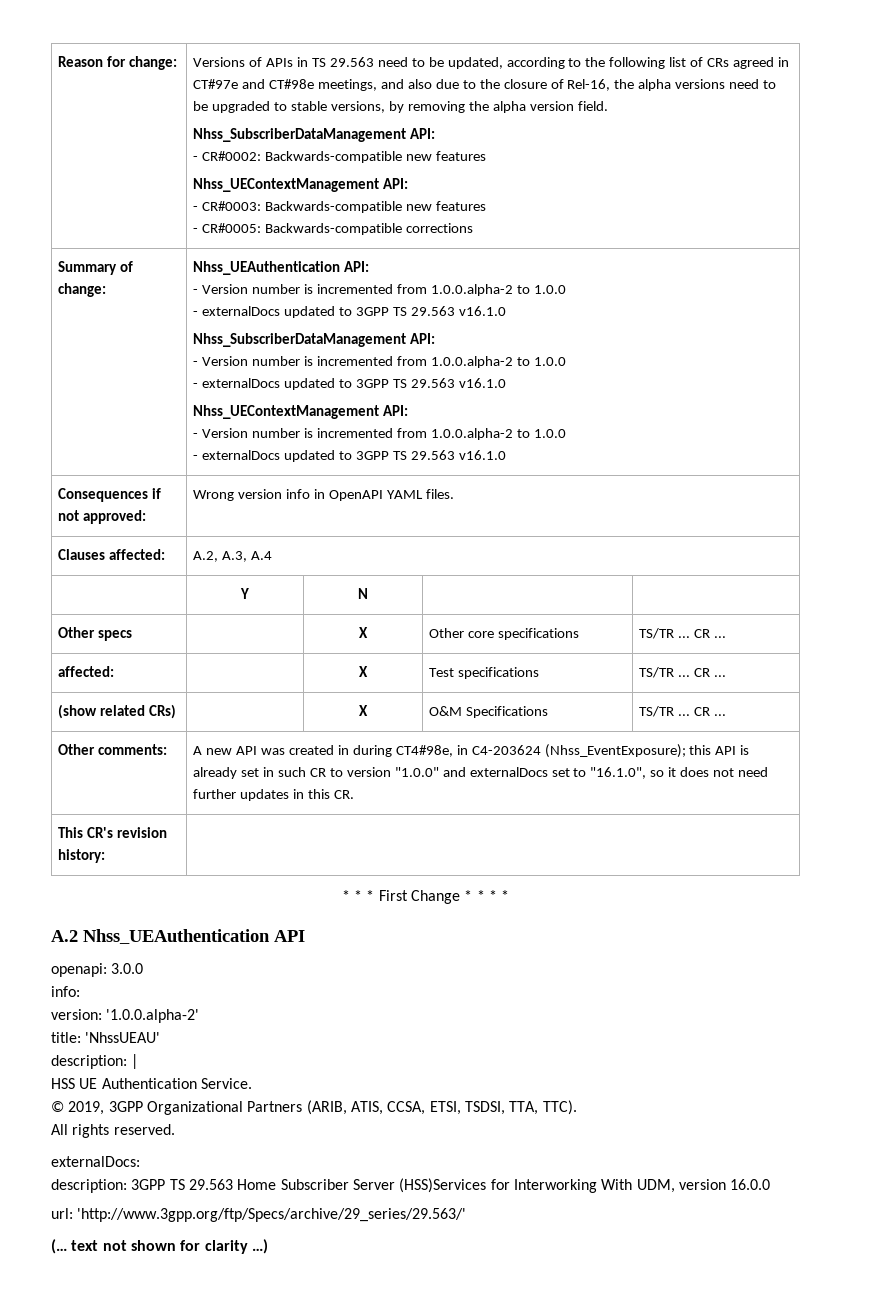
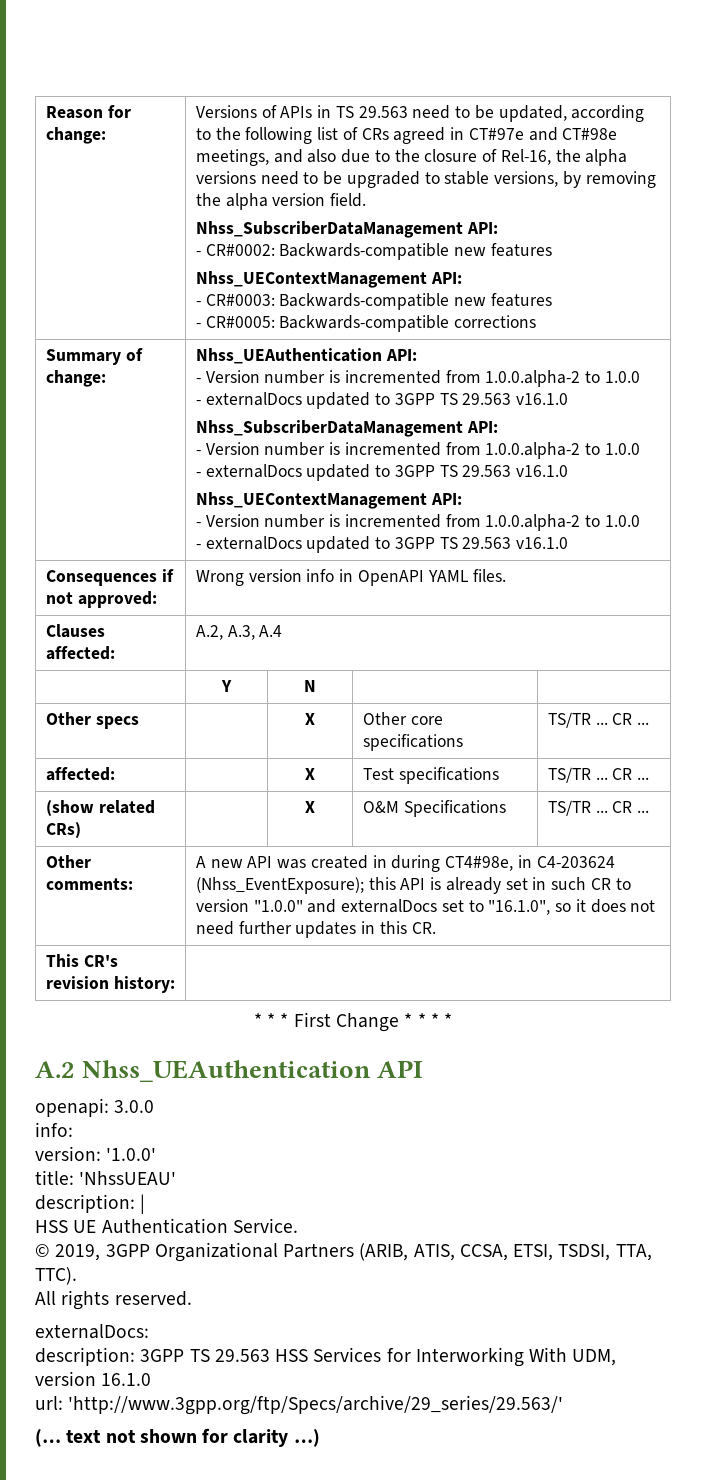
[106,1009,200,1023] '1.0.0.alpha-2' -> [106,1147,157,1161] '1.0.0'
[237,1178,487,1193] Home Subscriber Server (HSS)Services -> [275,1347,382,1362] HSS Services
[730,1179,771,1190] 16.0.0 -> [101,1373,152,1386] 16.1.0

